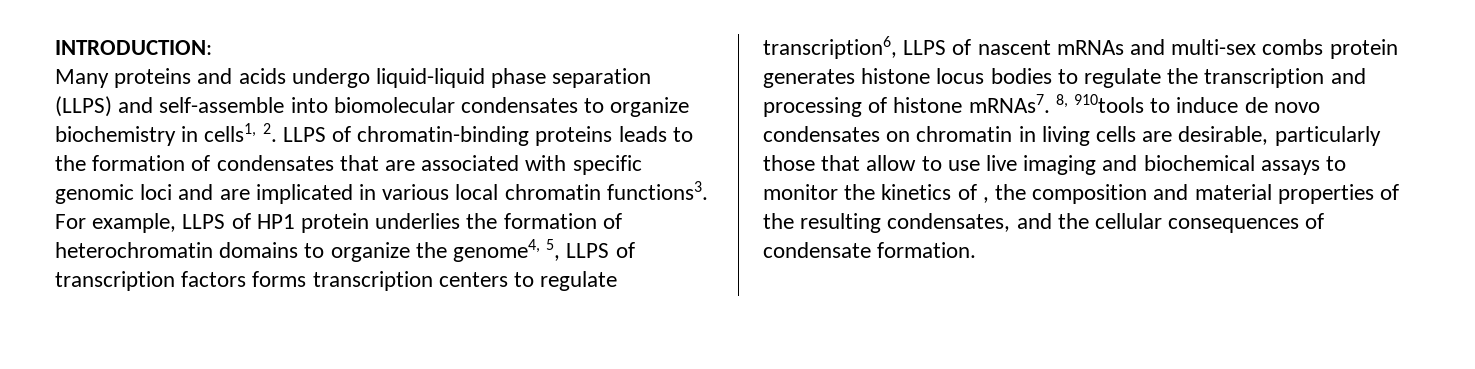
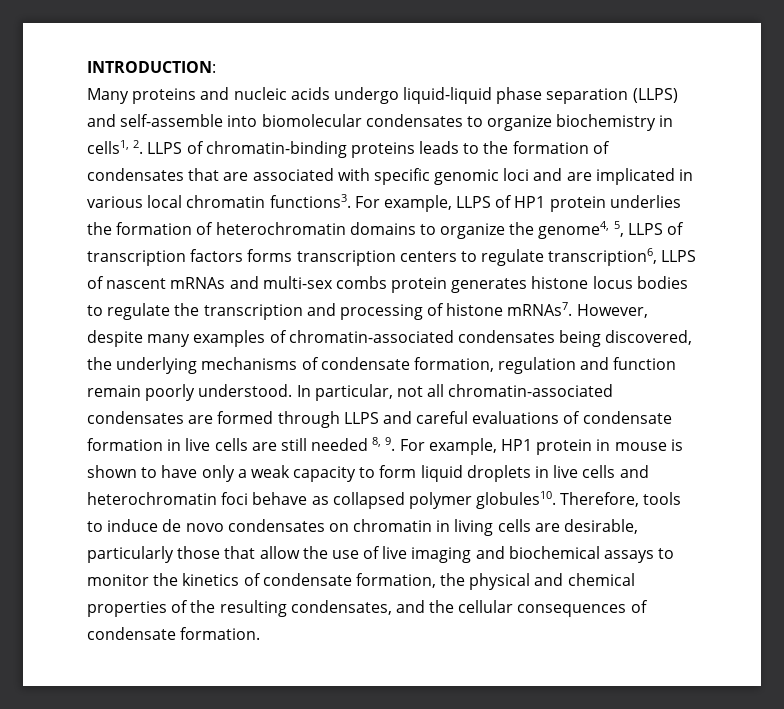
(233, 76) none -> [233,87,287,100] nucleic
[1055,94,1145,113] 8, 910tools -> [576,304,648,318] [87,330,693,347] [87,357,677,374] [87,384,614,401] [87,411,672,428] [87,437,683,455] [87,465,649,482] [87,491,682,509] However, despite many examples of chromatin-associated condensates being discovered, the underlying mechanisms of condensate formation, regulation and function remain poorly understood. In particular, not all chromatin-associated condensates are formed through LLPS and careful evaluations of condensate formation in live cells are still needed 8, 9. For example, HP1 protein in mouse is shown to have only a weak capacity to form liquid droplets in live cells and heterochromatin foci behave as collapsed polymer globules10. Therefore, tools
[921,156,980,171] to use -> [302,546,381,559] the use of
[982,184,1272,204] , the composition and material -> [262,573,635,590] condensate formation, the physical and chemical

